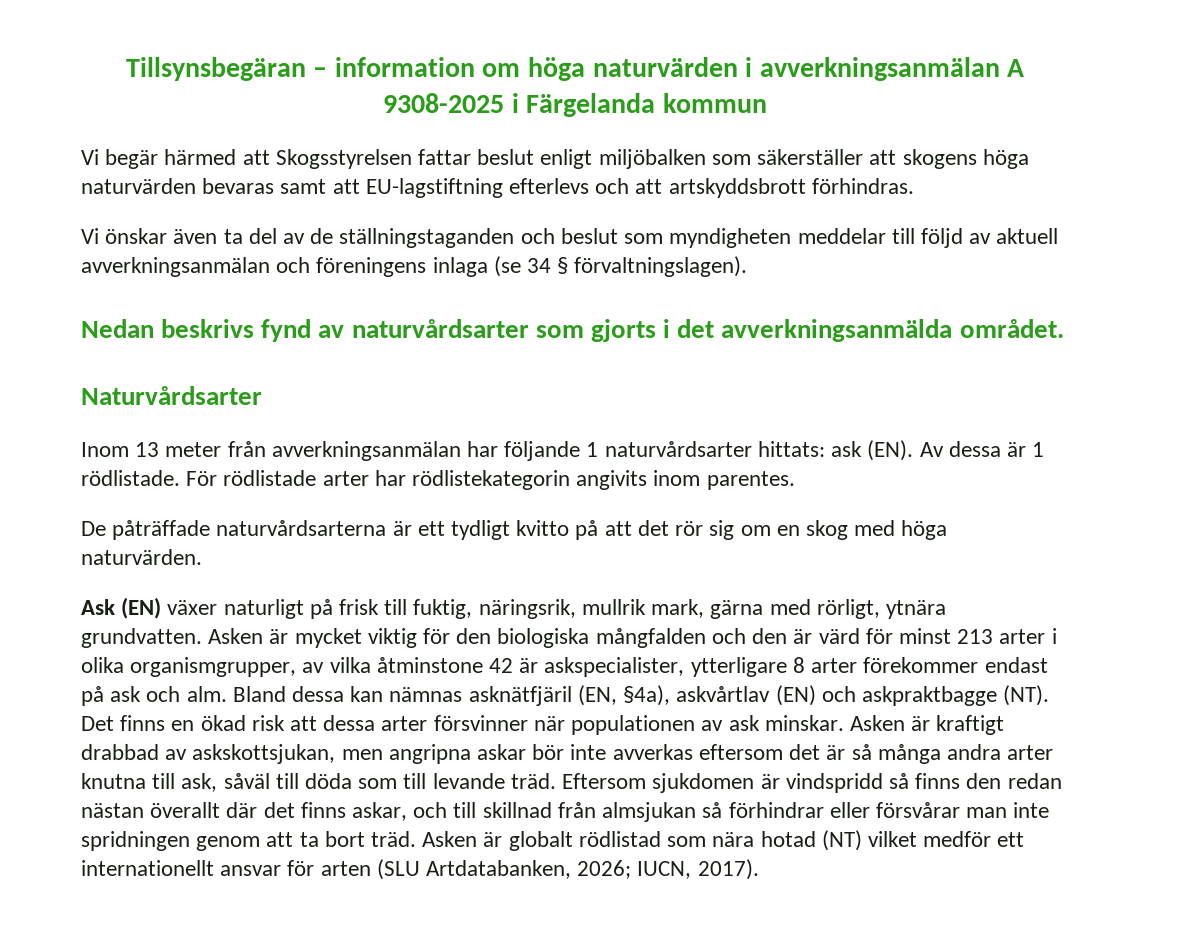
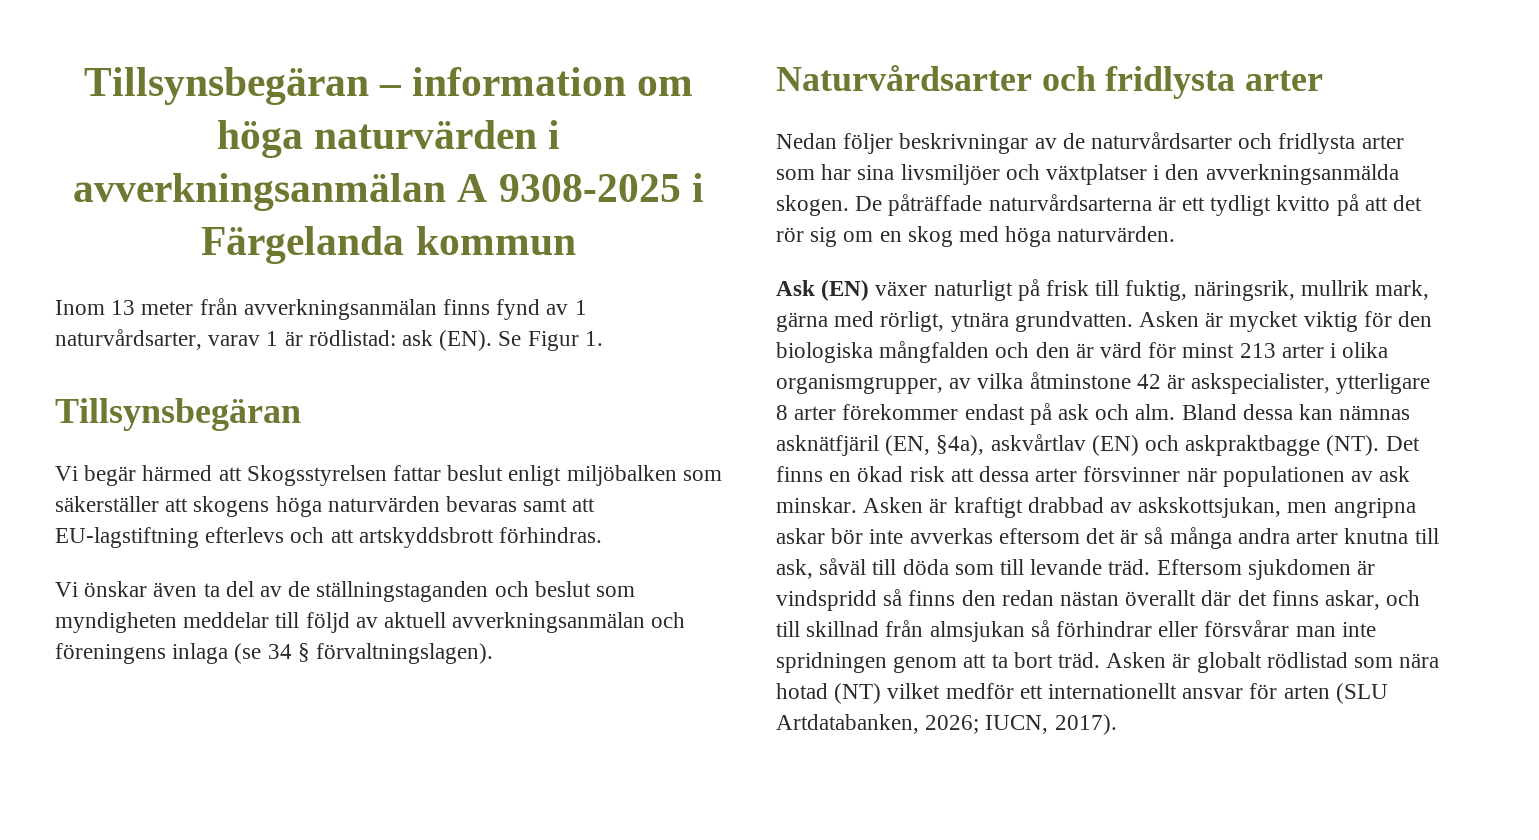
(767, 103) none -> [55,298,587,320] [55,329,603,351] [55,398,301,431] // Inom 13 meter från avverkningsanmälan finns fynd av 1 naturvårdsarter, varav 1 är rödlistad: ask (EN). Se Figur 1. // Tillsynsbegäran
[81,319,1064,342] [81,386,262,405] [81,440,1045,461] [81,470,795,490] Nedan beskrivs fynd av naturvårdsarter som gjorts i det avverkningsanmälda området. // Naturvårdsarter // Inom 13 meter från avverkningsanmälan har följande 1 naturvårdsarter hittats: ask (EN). Av dessa är 1 rödlistade. För rödlistade arter har rödlistekategorin angivits inom parentes. // -> [776,65,1324,99] [776,132,1404,154] [776,164,1399,185] [776,195,849,216] Naturvårdsarter och fridlysta arter // Nedan följer beskrivningar av de naturvårdsarter och fridlysta arter som har sina livsmiljöer och växtplatser i den avverkningsanmälda skogen.

